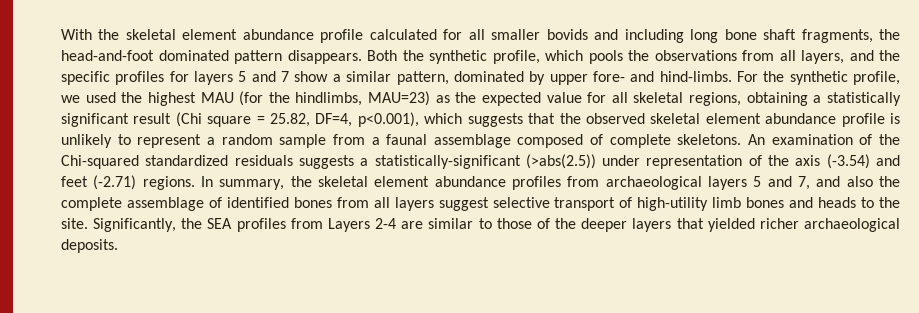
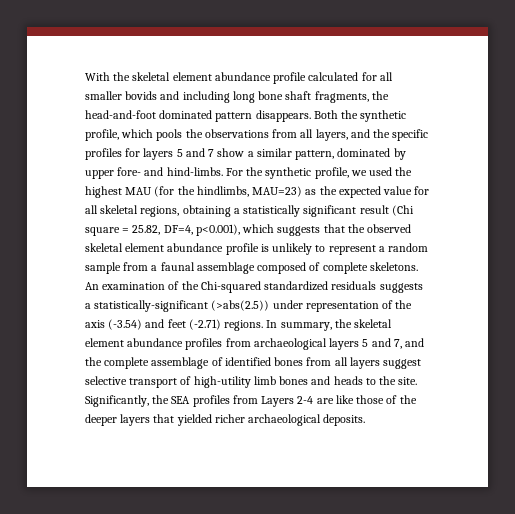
[846,176,873,187] also -> (425, 342) none
[428,218,492,229] similar to -> [335,395,354,404] like

